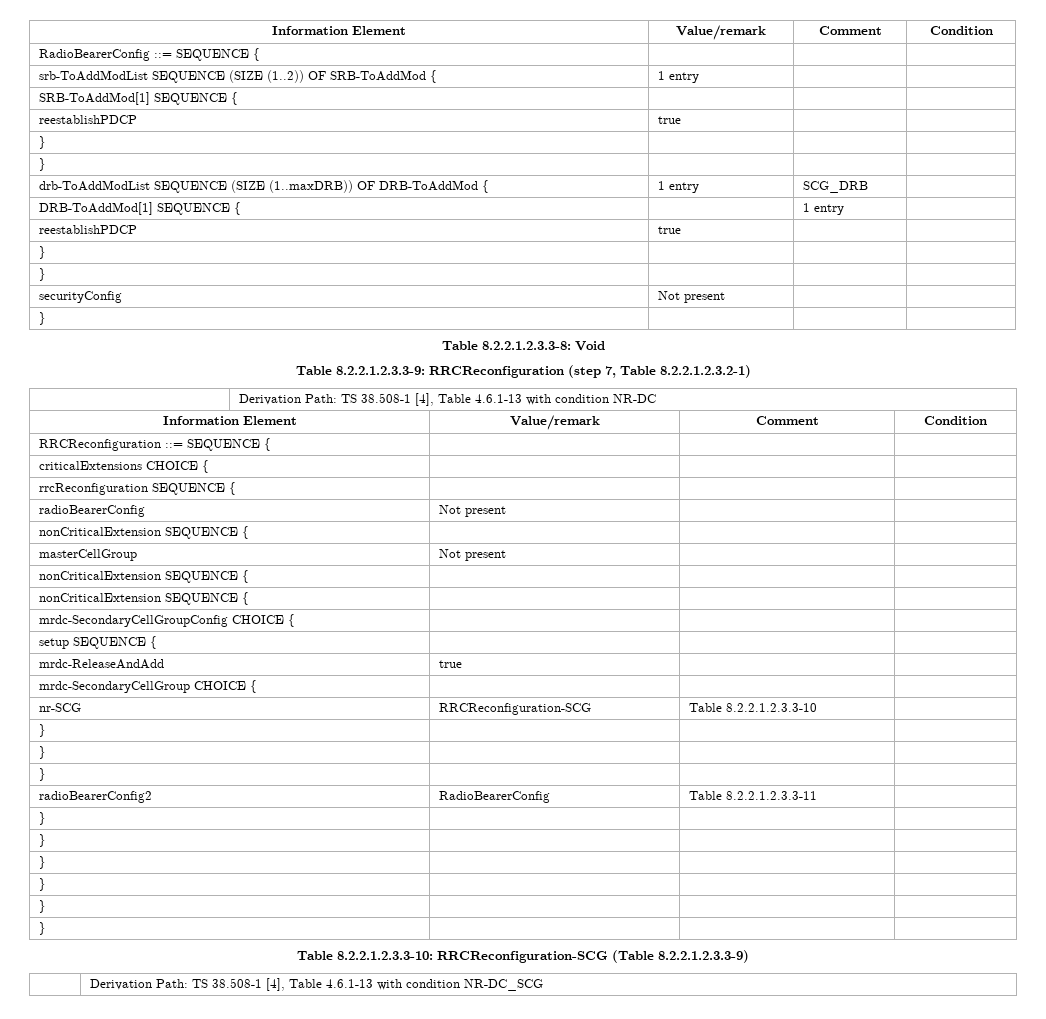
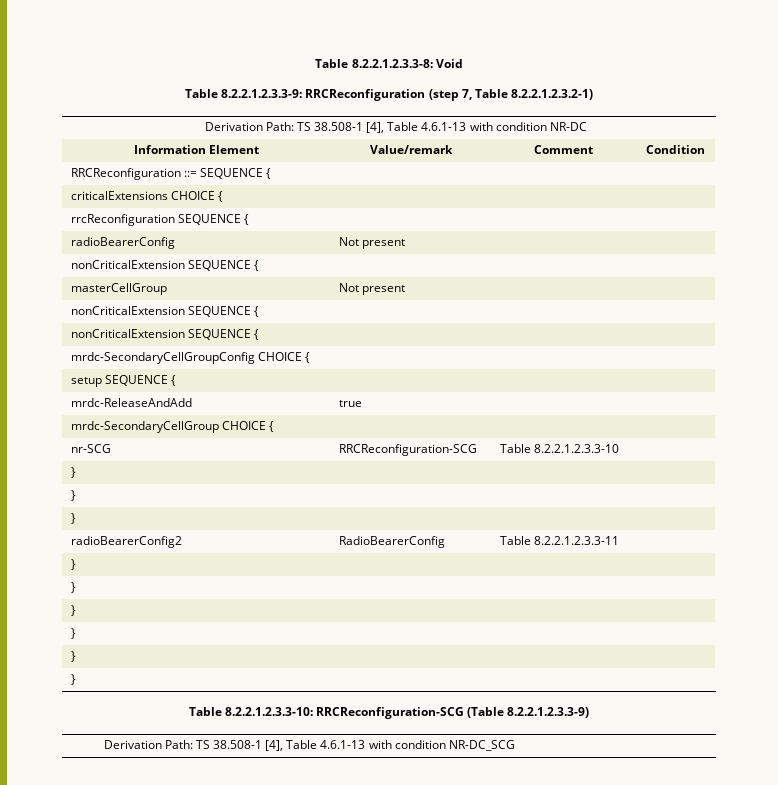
[272,26,406,35] [676,25,766,40] [818,26,882,35] [929,26,993,35] [38,48,260,61] [38,70,437,83] [657,71,699,83] [38,92,238,105] [38,115,137,124] [657,116,681,124] [38,136,46,149] [38,158,46,171] [38,180,489,193] [657,181,699,193] [802,181,868,193] [38,202,241,215] [802,203,844,215] [38,225,137,234] [657,226,681,234] [38,246,46,259] [38,268,46,281] [38,291,122,303] [657,291,725,303] [38,312,46,325] Information Element | Value/remark | Comment | Condition // RadioBearerConfig ::= SEQUENCE { | | | // srb-ToAddModList SEQUENCE (SIZE (1..2)) OF SRB-ToAddMod { | 1 entry | | // SRB-ToAddMod[1] SEQUENCE { | | | // reestablishPDCP | true | | // } | | | // } | | | // drb-ToAddModList SEQUENCE (SIZE (1..maxDRB)) OF DRB-ToAddMod { | 1 entry | SCG_DRB | // DRB-ToAddMod[1] SEQUENCE { | | 1 entry | // reestablishPDCP | true | | // } | | | // } | | | // securityConfig | Not present | | // } | | | // -> (315, 63) none

